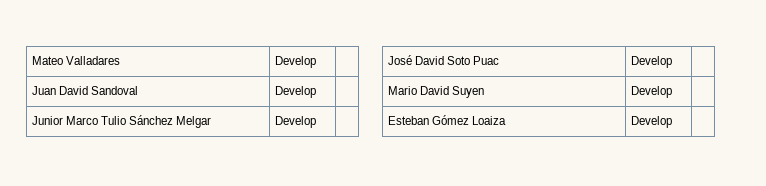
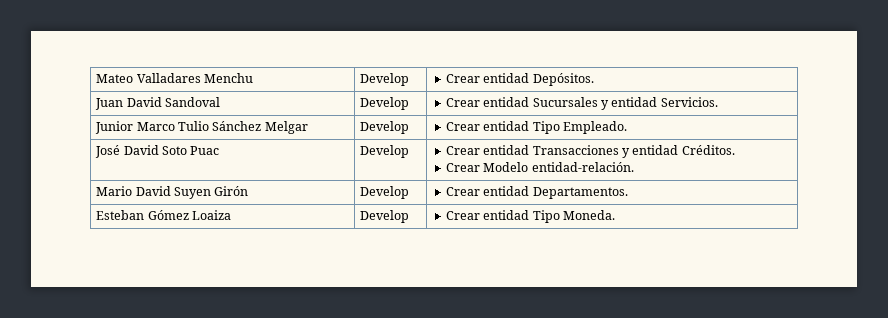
[274,56,316,68] | Develop | -> [203,73,253,83] [360,73,410,86] [445,73,594,86] Menchu | Develop | Crear entidad Depósitos.
(316, 92) none -> [445,97,718,110] Crear entidad Sucursales y entidad Servicios.
(316, 122) none -> [445,121,628,134] Crear entidad Tipo Empleado.
(672, 62) none -> [445,145,735,158] [445,162,634,172] Crear entidad Transacciones y entidad Créditos. // Crear Modelo entidad-relación.
[630,86,672,98] | Develop | -> [214,186,249,196] [360,186,410,199] [445,186,628,199] Girón | Develop | Crear entidad Departamentos.
(672, 122) none -> [445,210,616,223] Crear entidad Tipo Moneda.

